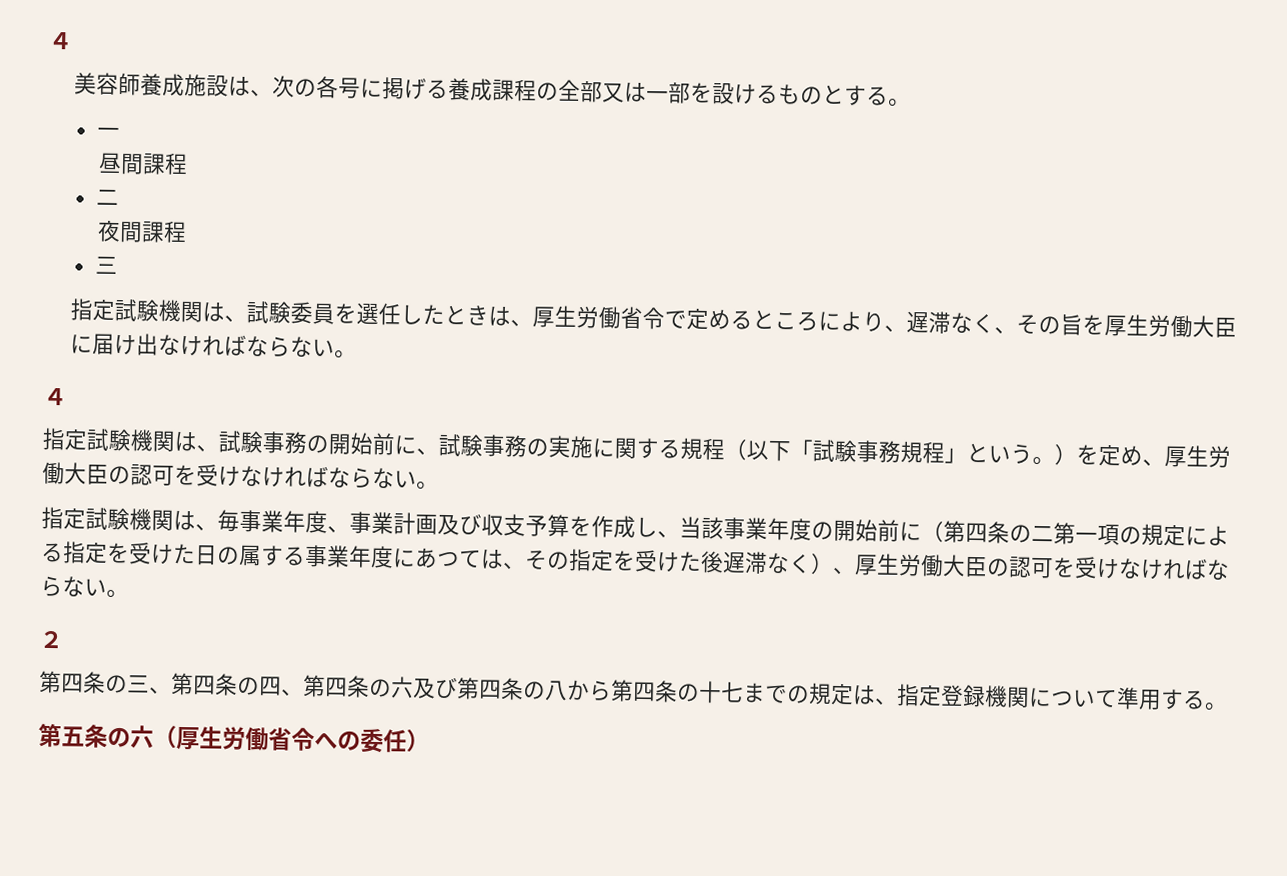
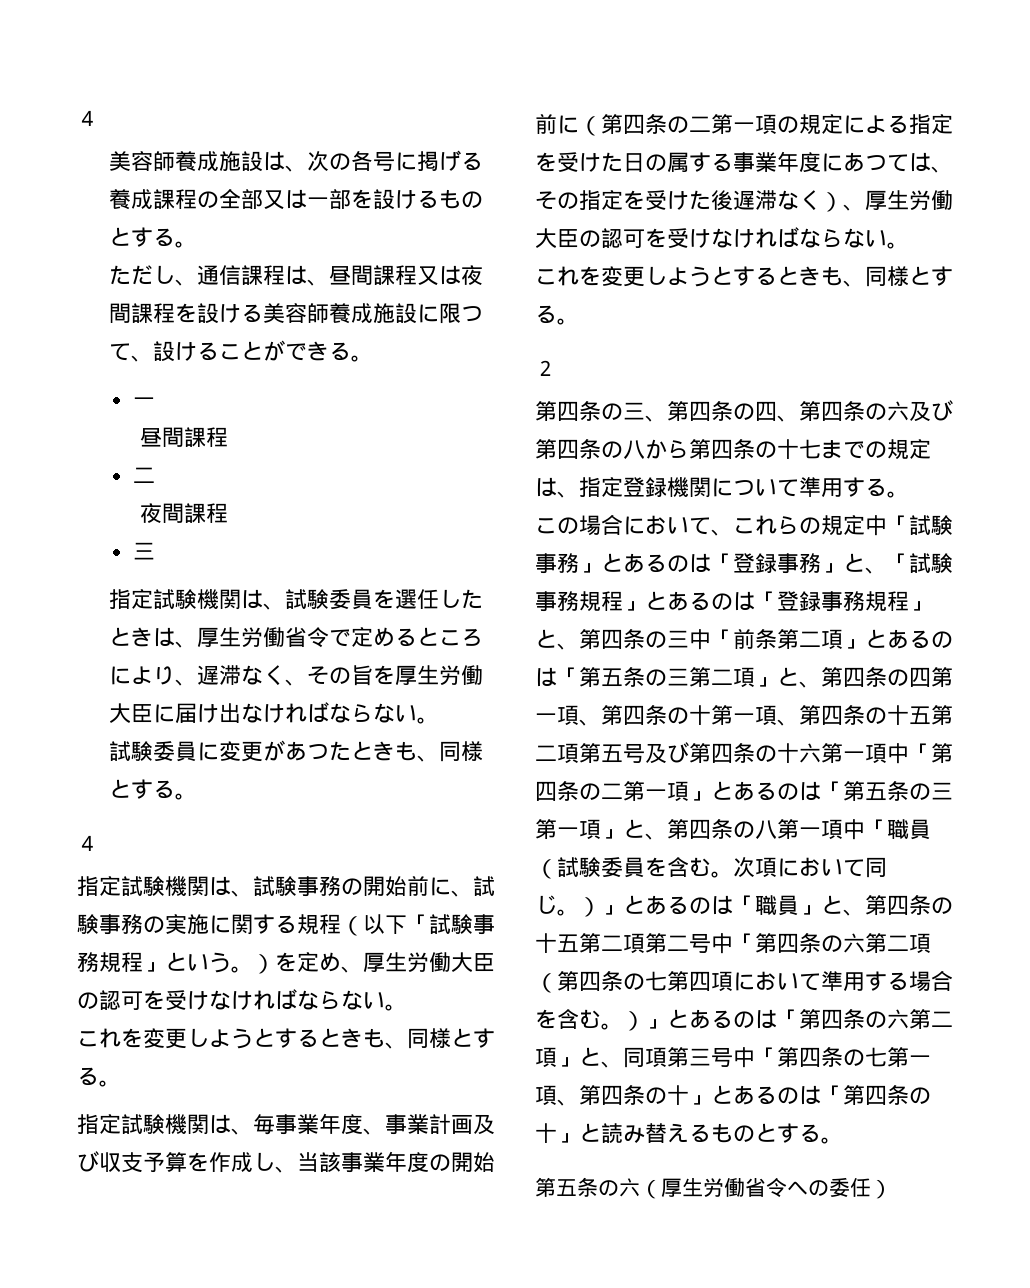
(912, 103) none -> [108,265,483,286] [108,303,483,324] [108,340,373,362] // ただし、通信課程は、昼間課程又は夜間課程を設ける美容師養成施設に限つて、設けることができる。
(358, 354) none -> [108,740,483,762] [108,779,197,800] // 試験委員に変更があつたときも、同様とする。
(439, 485) none -> [77,1028,495,1049] [77,1067,121,1087] // これを変更しようとするときも、同様とする。
(129, 594) none -> [535,266,953,287] [535,305,579,325] // これを変更しようとするときも、同様とする。
(1228, 706) none -> [535,514,953,536] [535,553,953,574] [535,591,931,612] [535,628,953,650] [535,667,953,688] [535,705,953,726] [535,742,953,764] [535,781,953,802] [535,819,931,840] [535,857,887,879] [535,895,953,917] [535,933,931,954] [535,970,953,993] [535,1009,953,1031] [535,1047,931,1068] [535,1085,931,1106] [535,1123,843,1144] // この場合において、これらの規定中「試験事務」とあるのは「登録事務」と、「試験事務規程」とあるのは「登録事務規程」と、第四条の三中「前条第二項」とあるのは「第五条の三第二項」と、第四条の四第一項、第四条の十第一項、第四条の十五第二項第五号及び第四条の十六第一項中「第四条の二第一項」とあるのは「第五条の三第一項」と、第四条の八第一項中「職員（試験委員を含む。次項において同じ。）」とあるのは「職員」と、第四条の十五第二項第二号中「第四条の六第二項（第四条の七第四項において準用する場合を含む。）」とあるのは「第四条の六第二項」と、同項第三号中「第四条の七第一項、第四条の十」とあるのは「第四条の十」と読み替えるものとする。

